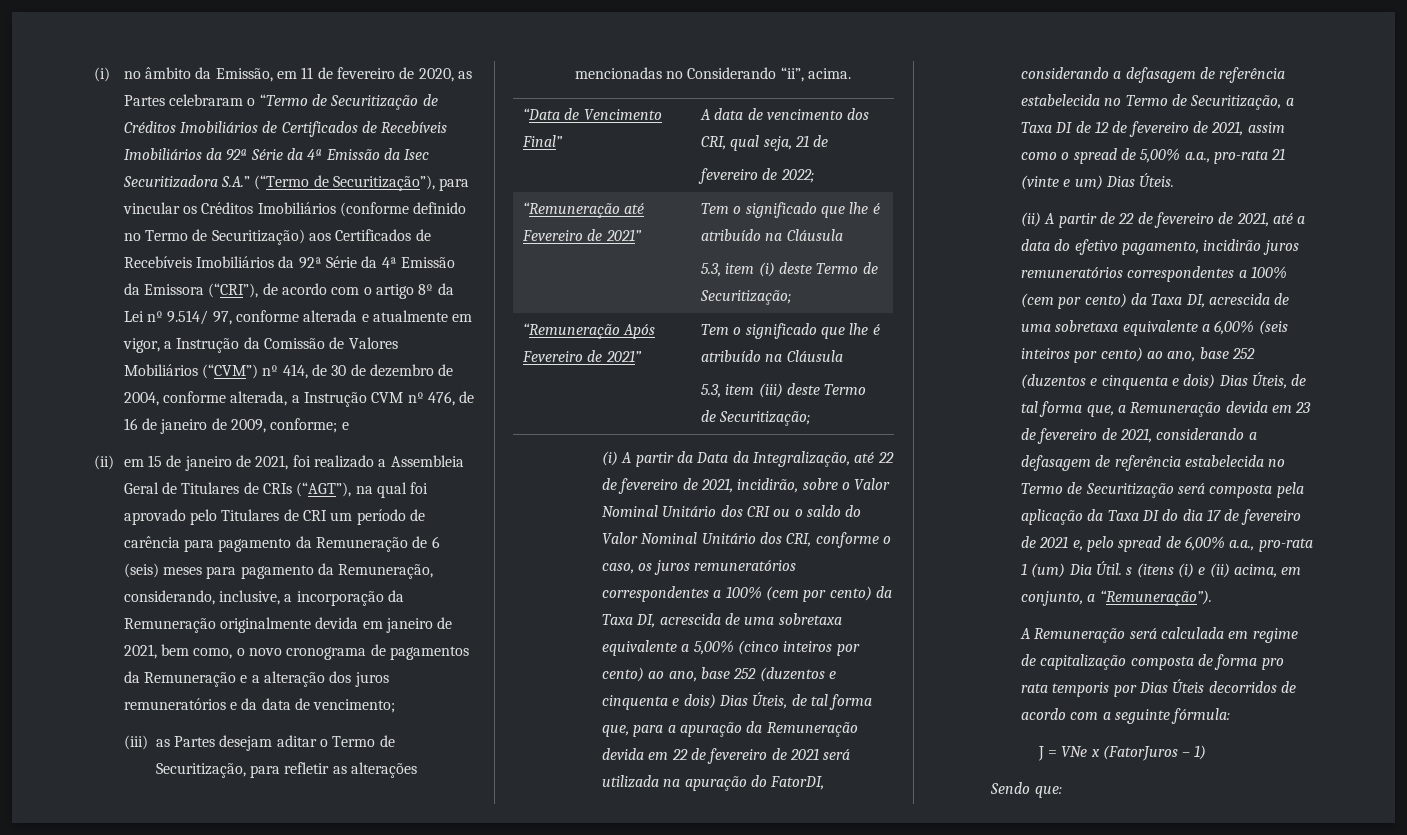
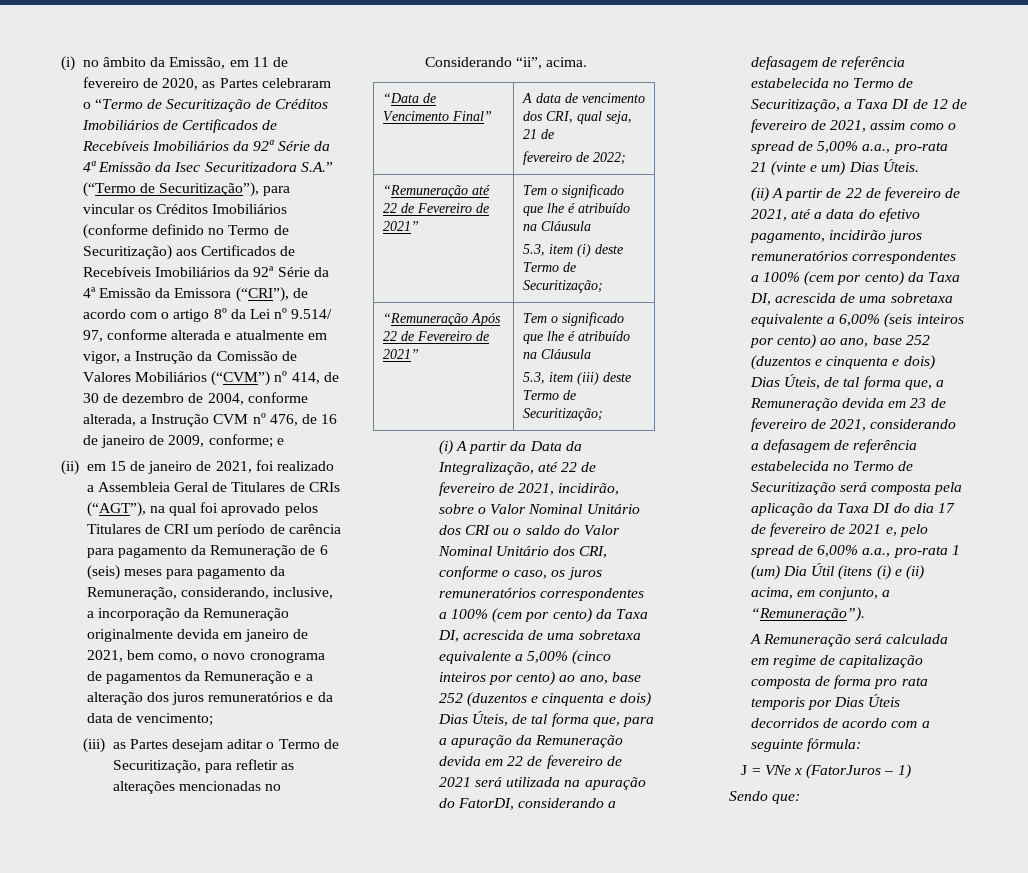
[190,509,218,525] pelo -> [284,503,318,516] pelos
(645, 208) none -> [382,203,414,213] 22 de
(656, 331) none -> [382,331,414,341] 22 de
[1096,561,1133,575] Útil. s -> [811,563,835,576] Útil

